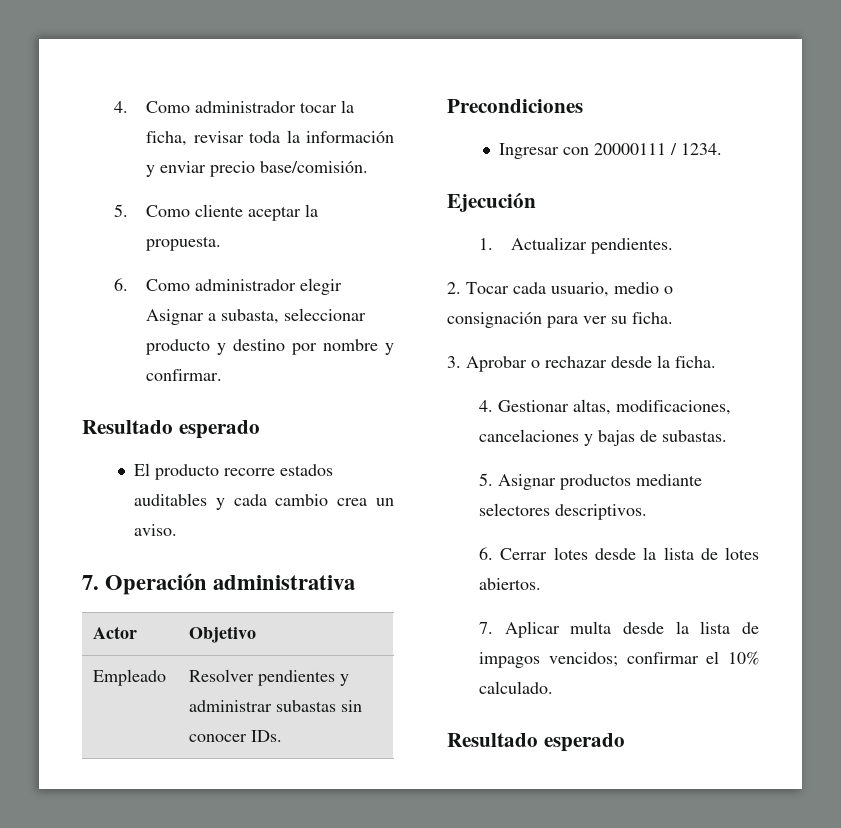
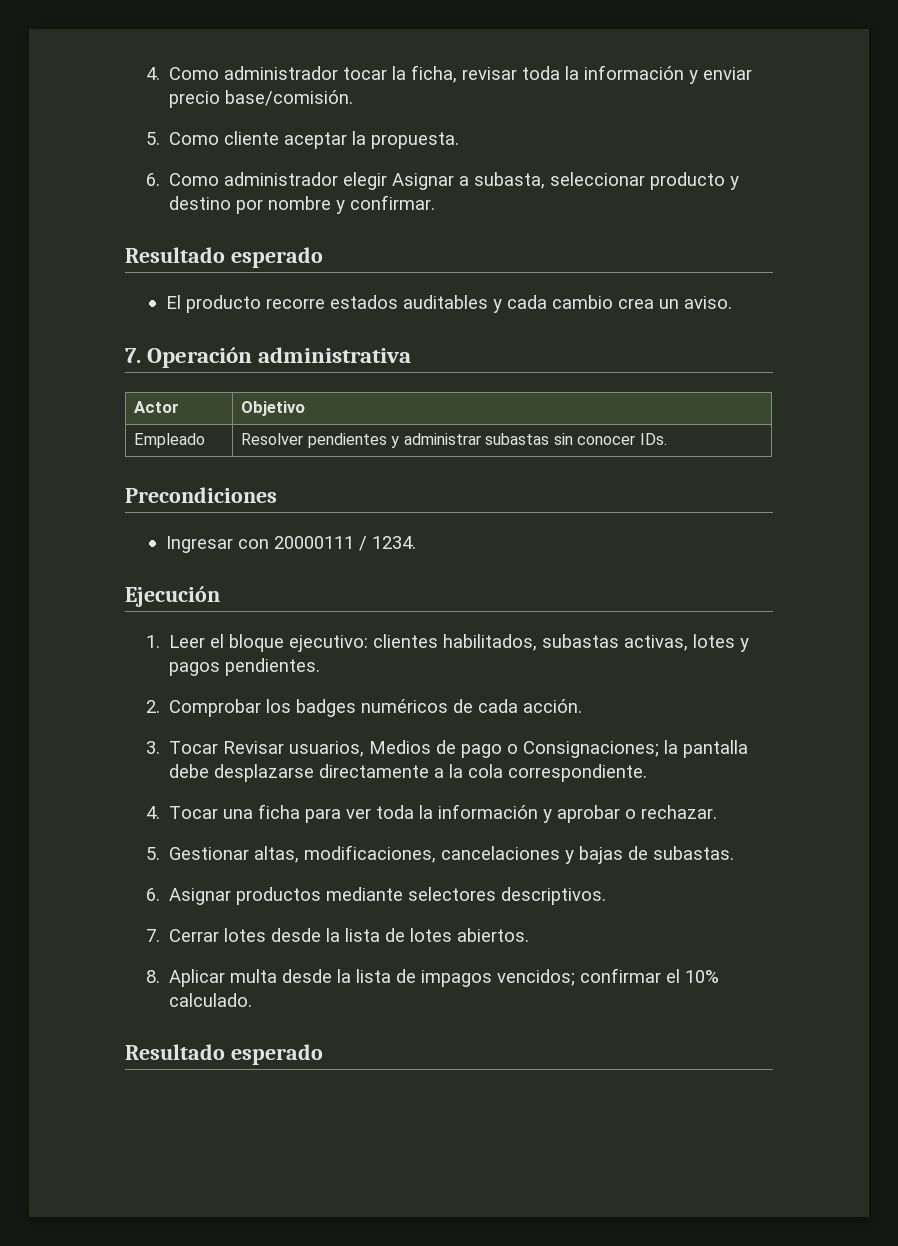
[511,237,674,254] [447,282,673,297] [447,312,673,328] [447,355,716,372] [479,400,494,412] Actualizar pendientes. // 2. Tocar cada usuario, medio o consignación para ver su ficha. // 3. Aprobar o rechazar desde la ficha. // 4. -> [168,634,749,652] [168,658,320,676] [145,699,582,717] [145,740,748,758] [168,764,647,782] [145,804,717,823] [145,847,160,860] Leer el bloque ejecutivo: clientes habilitados, subastas activas, lotes y pagos pendientes. // 2. Comprobar los badges numéricos de cada acción. // 3. Tocar Revisar usuarios, Medios de pago o Consignaciones; la pantalla debe desplazarse directamente a la cola correspondiente. // 4. Tocar una ficha para ver toda la información y aprobar o rechazar. // 5.
[479,473,494,486] 5. -> [145,888,160,901] 6.
[479,547,494,560] 6. -> [145,929,160,942] 7.
[479,622,494,634] 7. -> [145,970,160,983] 8.

